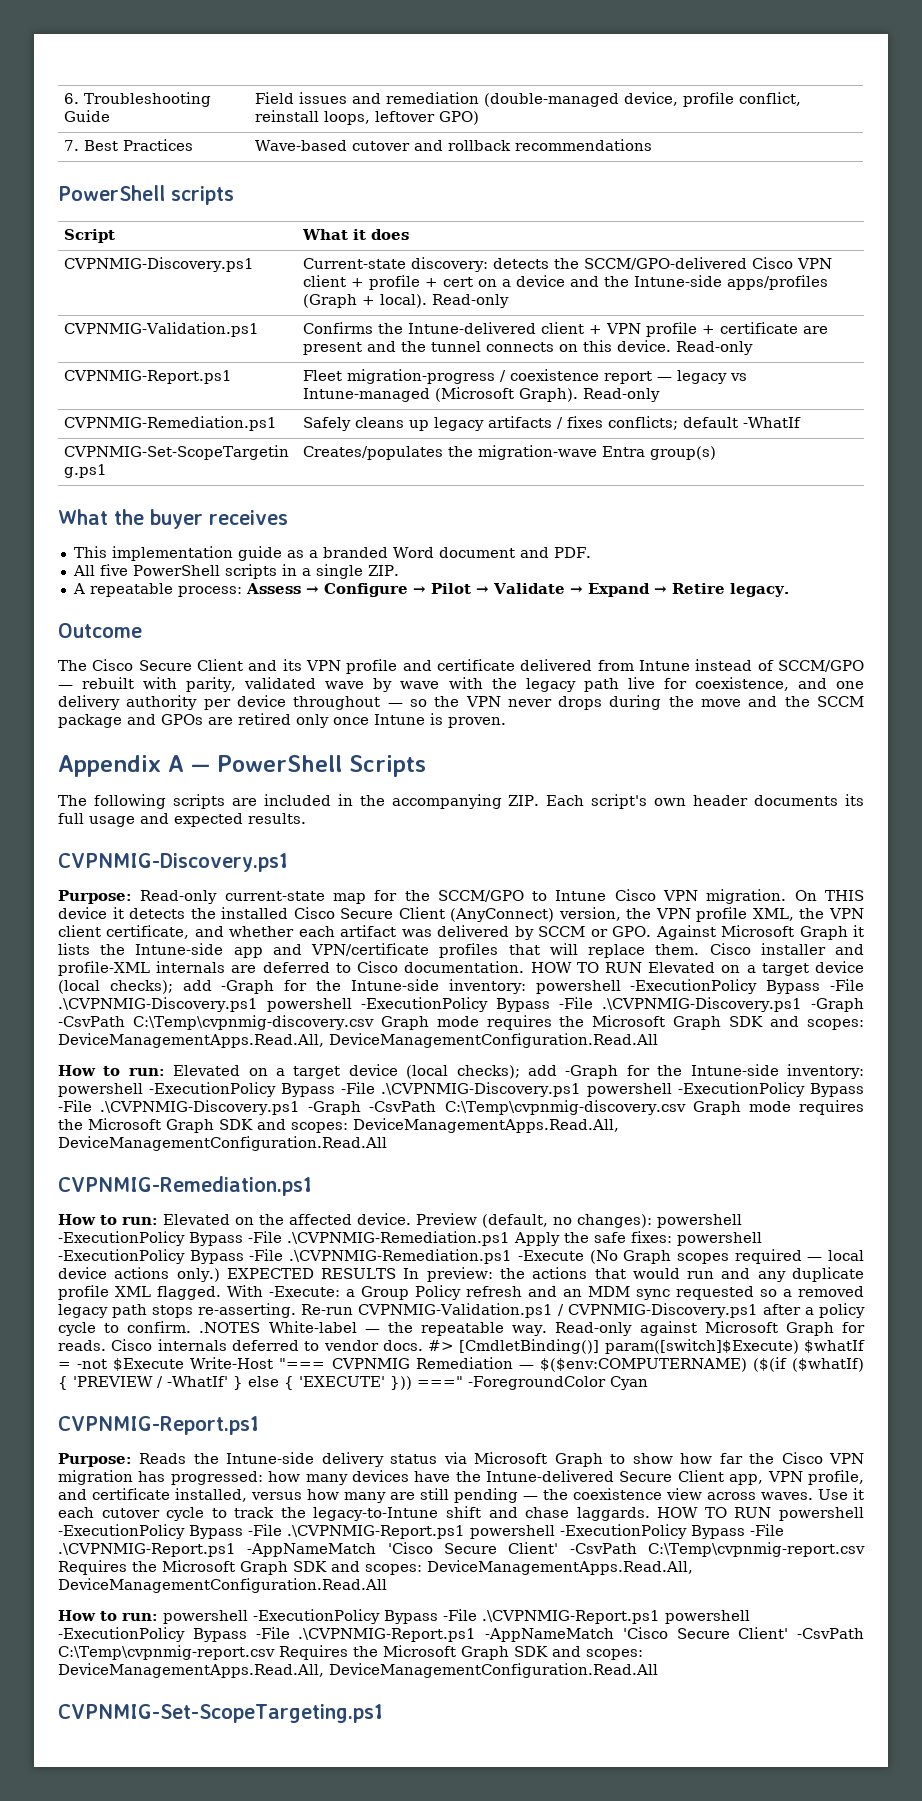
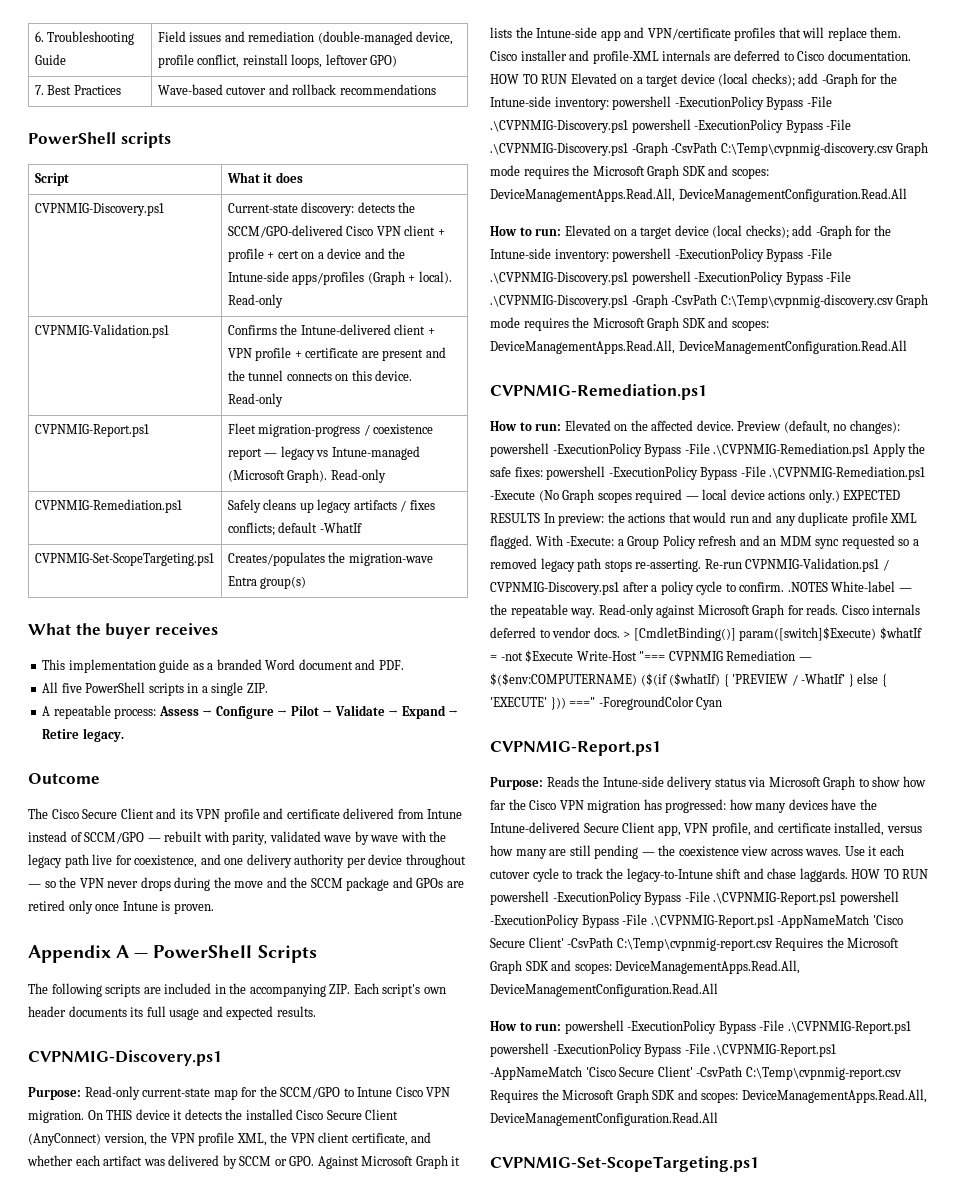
[428,1340,455,1351] #> -> [623,631,631,638] >

